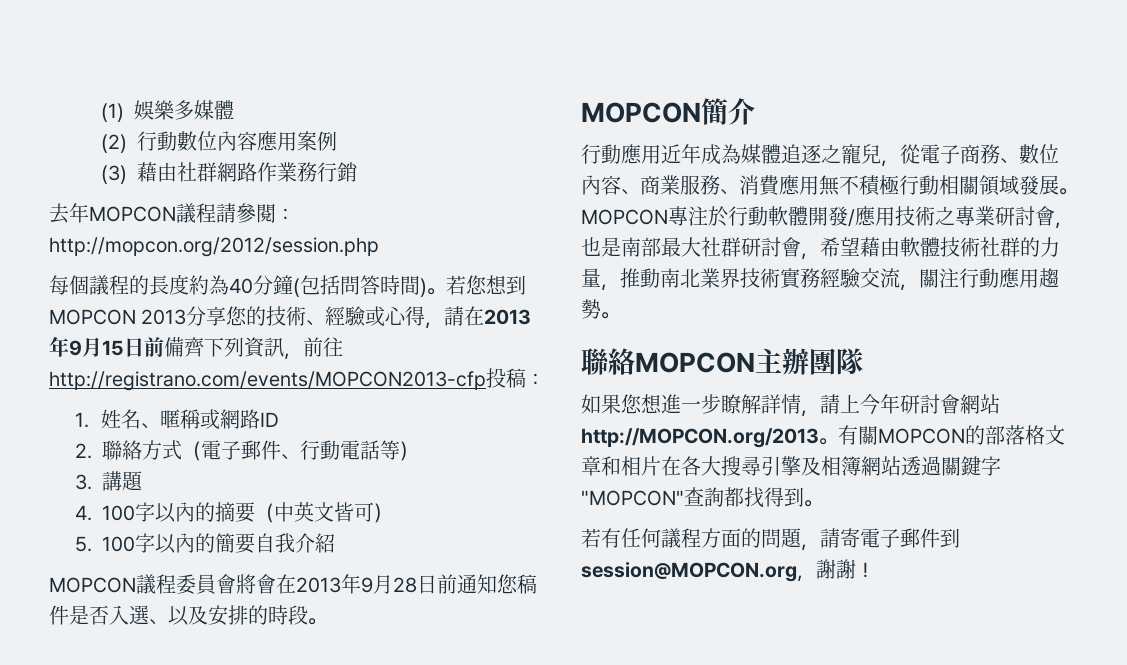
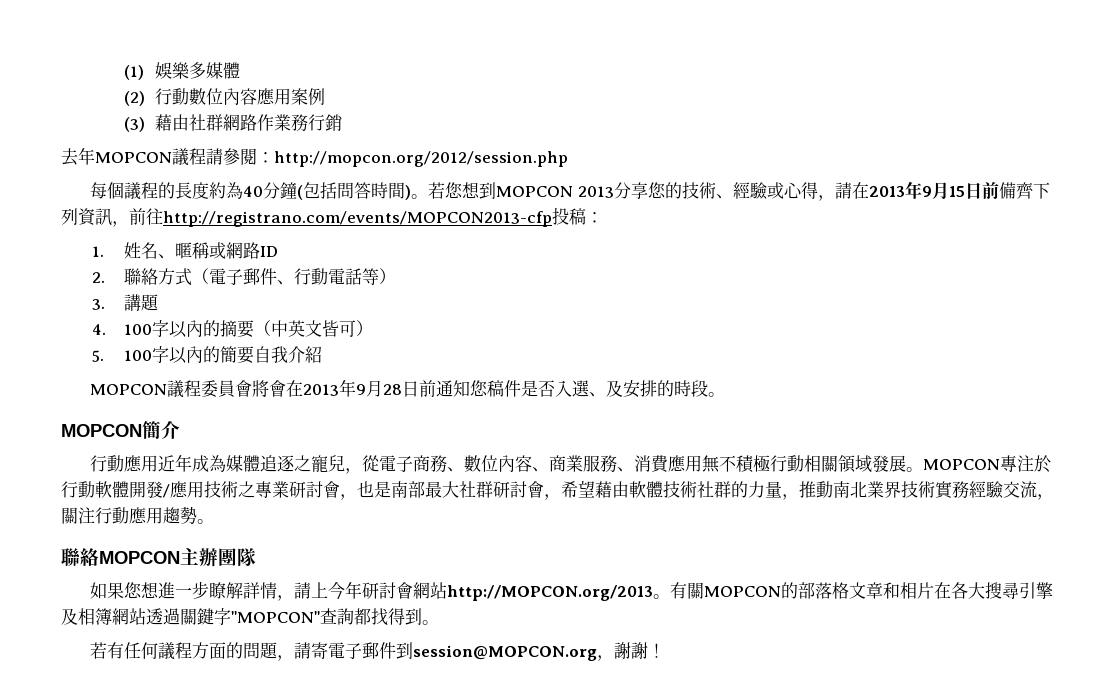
[168,606,189,626] 以 -> (607, 394) none

